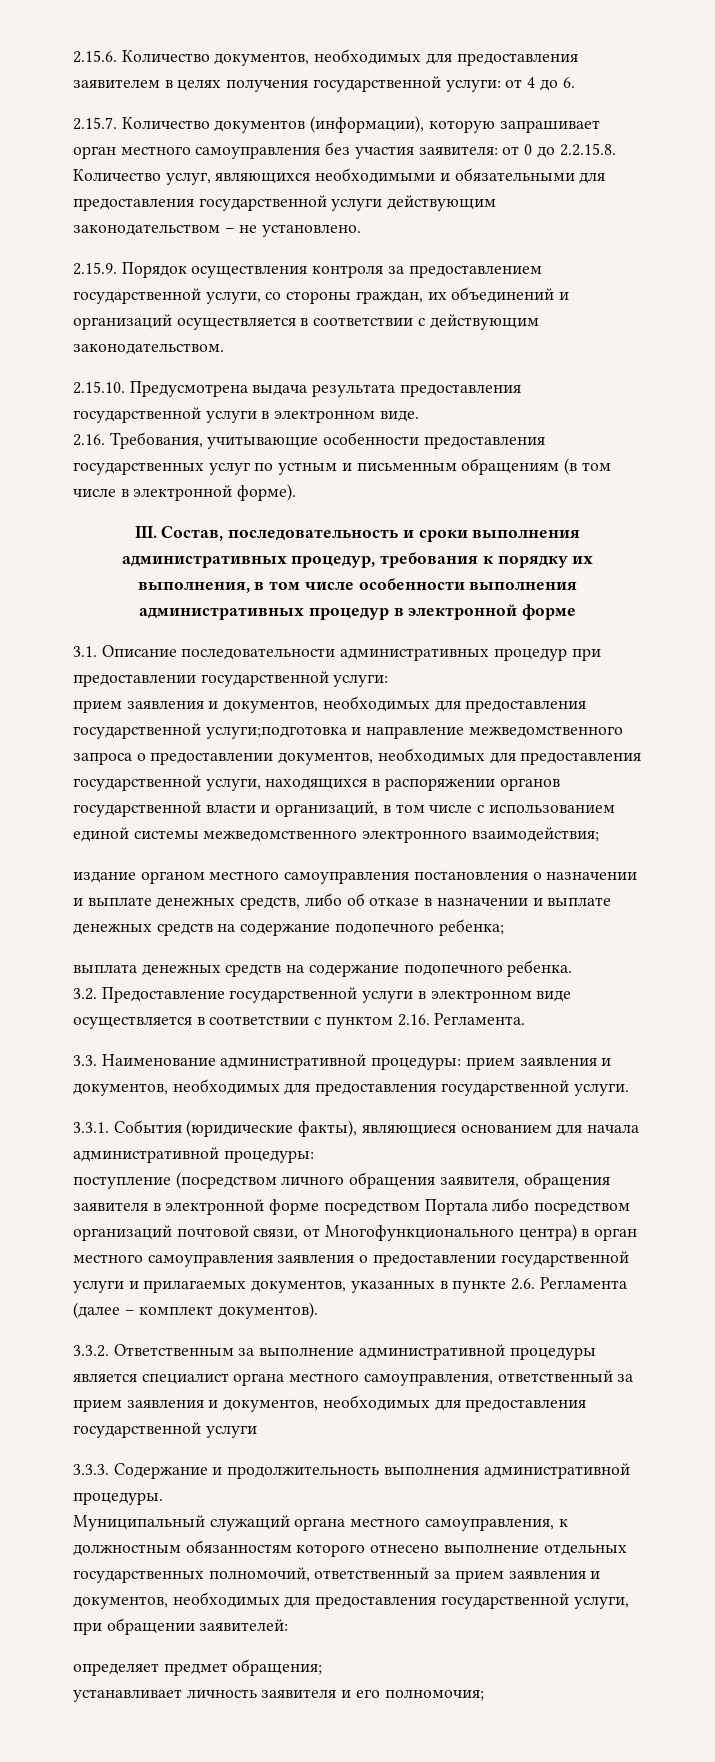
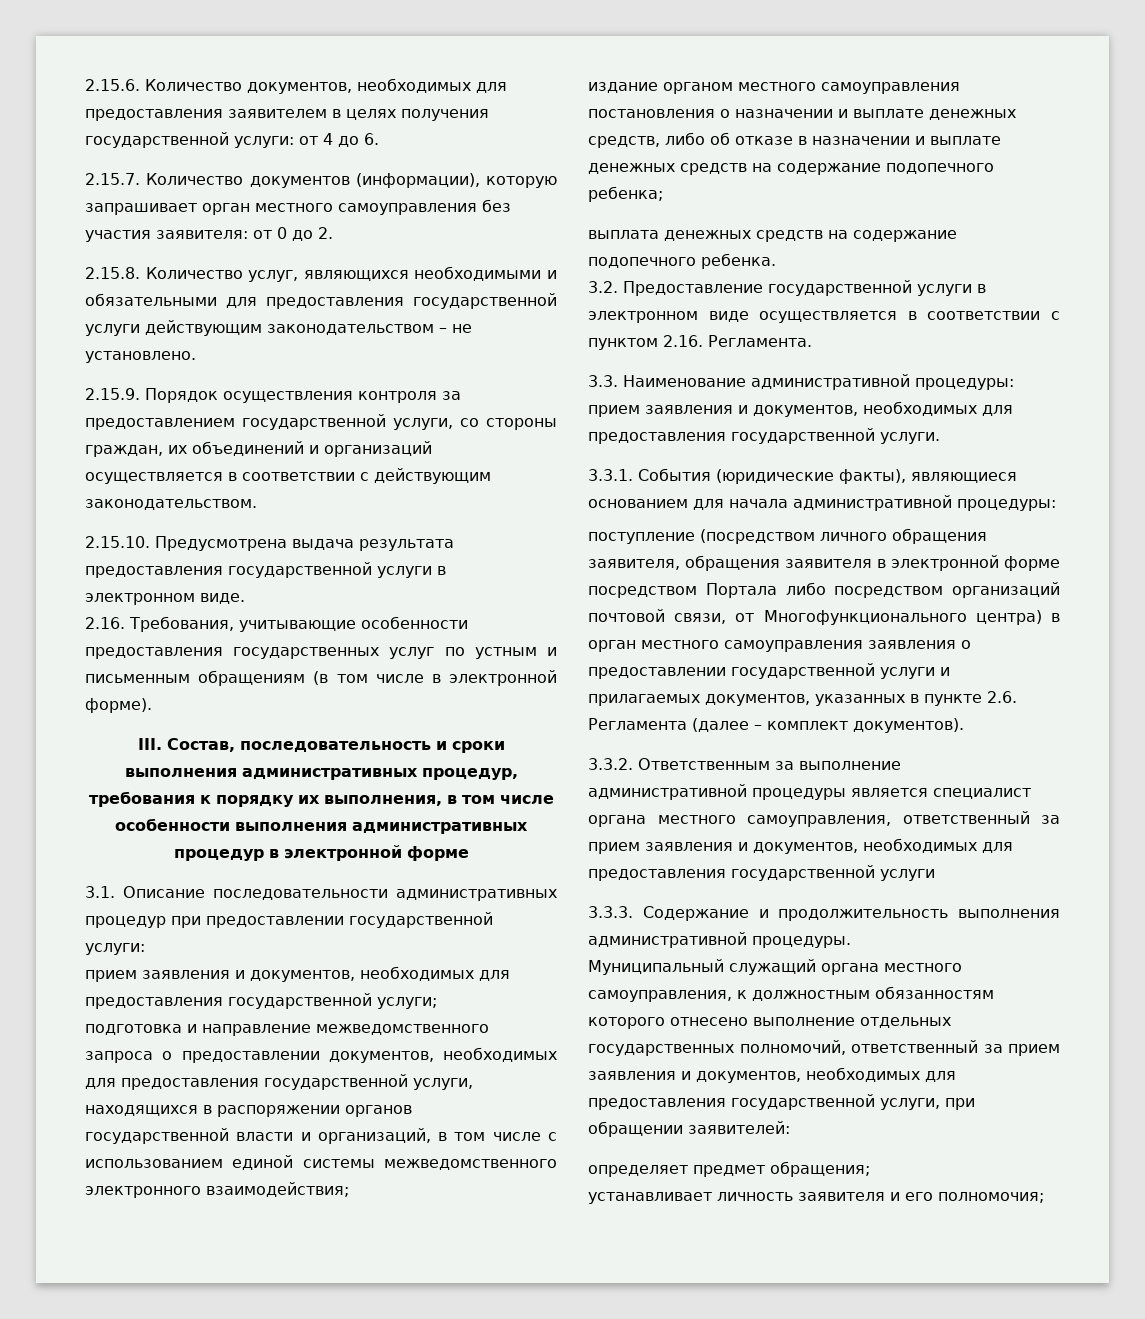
[559,143,616,156] 2.2.15.8. -> [318,227,333,239] [85,267,140,279] 2. // 2.15.8.
[205,726,347,739] услуги;подготовка -> [377,997,437,1009] [85,1024,182,1035] услуги; // подготовка

